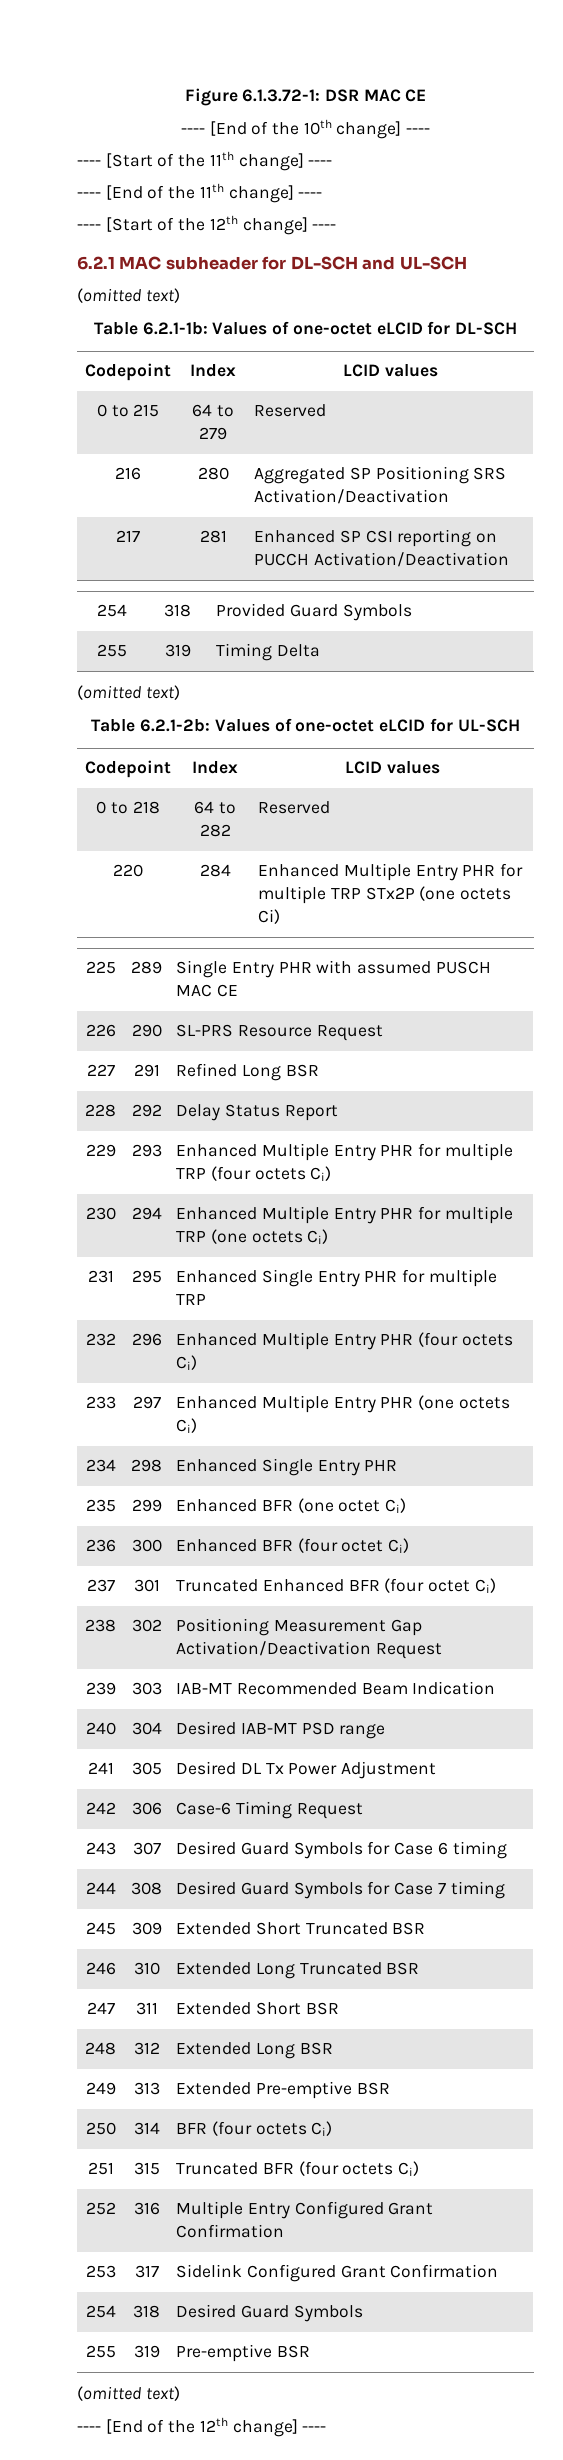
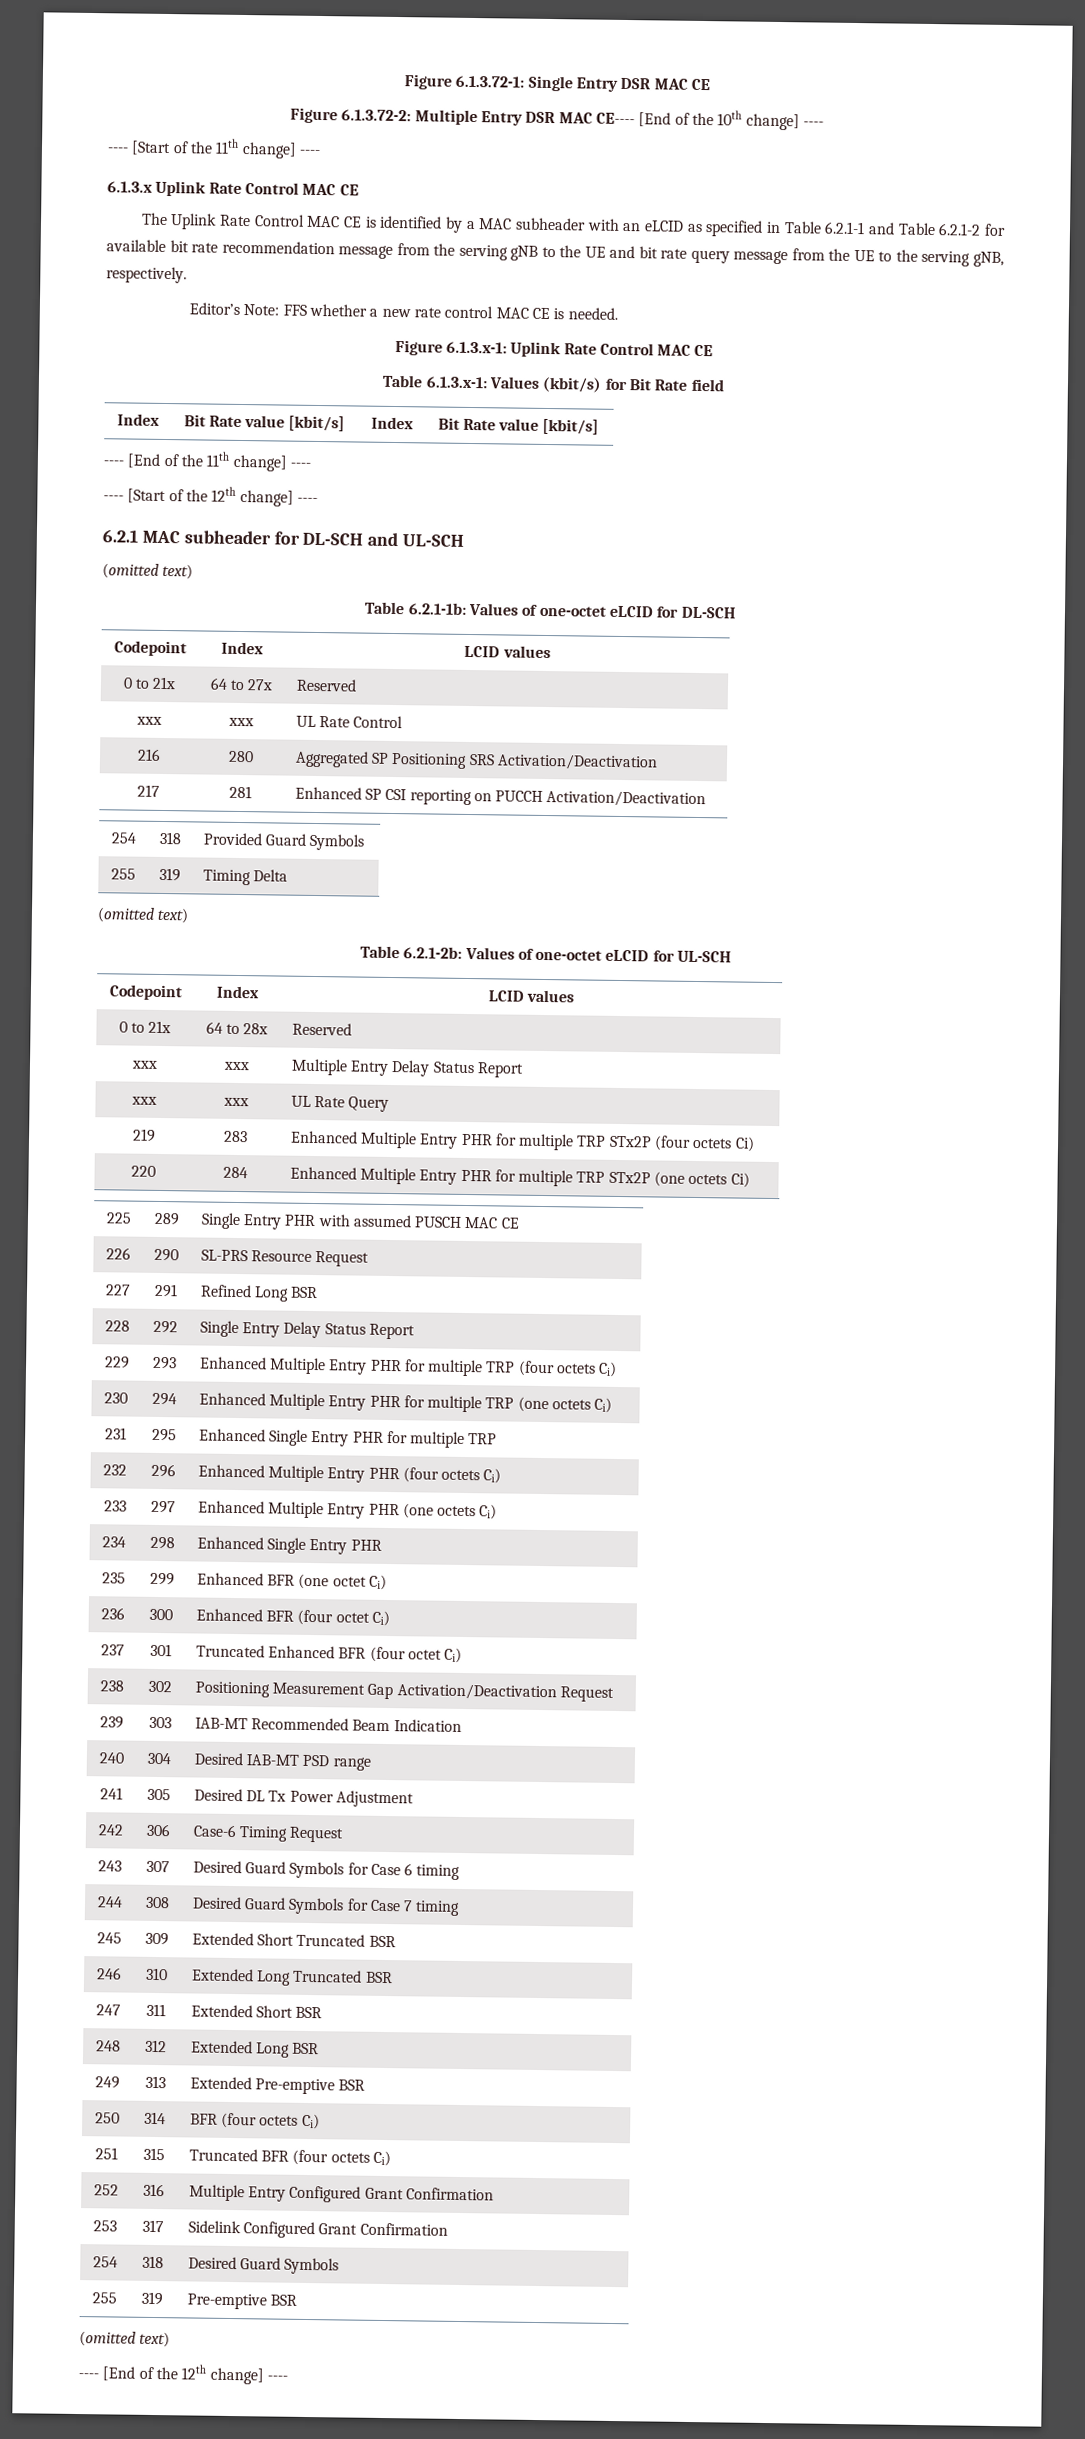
(321, 95) none -> [527,75,618,92] Single Entry
[180,128,205,134] ---- -> [290,107,635,126] Figure 6.1.3.72-2: Multiple Entry DSR MAC CE----
(333, 163) none -> [107,180,359,197] [140,212,1007,237] [106,239,1004,267] [106,266,187,284] [189,302,618,320] [394,339,714,358] [382,374,725,393] [116,413,160,426] [183,414,346,432] [370,416,414,430] [437,417,600,435] // 6.1.3.x Uplink Rate Control MAC CE // The Uplink Rate Control MAC CE is identified by a MAC subheader with an eLCID as specified in Table 6.2.1-1 and Table 6.2.1-2 for available bit rate recommendation message from the serving gNB to the UE and bit rate query message from the UE to the serving gNB, respectively. // Editor’s Note: FFS whether a new rate control MAC CE is needed. // Figure 6.1.3.x-1: Uplink Rate Control MAC CE // Table 6.1.3.x-1: Values (kbit/s) for Bit Rate field // Index | Bit Rate value [kbit/s] | Index | Bit Rate value [kbit/s]
[133,404,160,417] [192,404,234,417] [199,427,227,440] [254,404,327,417] 215 | 64 to 279 | Reserved -> [152,676,177,690] [209,677,274,691] [295,678,357,692] [135,716,162,725] [227,717,254,727] [295,715,404,729] 21x | 64 to 27x | Reserved // xxx | xxx | UL Rate Control
[132,801,160,814] [194,801,236,814] [199,824,231,837] [258,801,331,814] 218 | 64 to 282 | Reserved -> [148,1020,172,1034] [205,1021,269,1035] [291,1022,352,1036] [130,1060,158,1069] [222,1061,250,1071] [290,1058,524,1078] [130,1096,157,1105] [222,1097,249,1107] [290,1095,390,1112] [131,1128,156,1142] [223,1130,248,1143] [289,1130,755,1152] 21x | 64 to 28x | Reserved // xxx | xxx | Multiple Entry Delay Status Report // xxx | xxx | UL Rate Query // 219 | 283 | Enhanced Multiple Entry PHR for multiple TRP STx2P (four octets Ci)
(162, 1110) none -> [199,1320,280,1338] Single Entry

